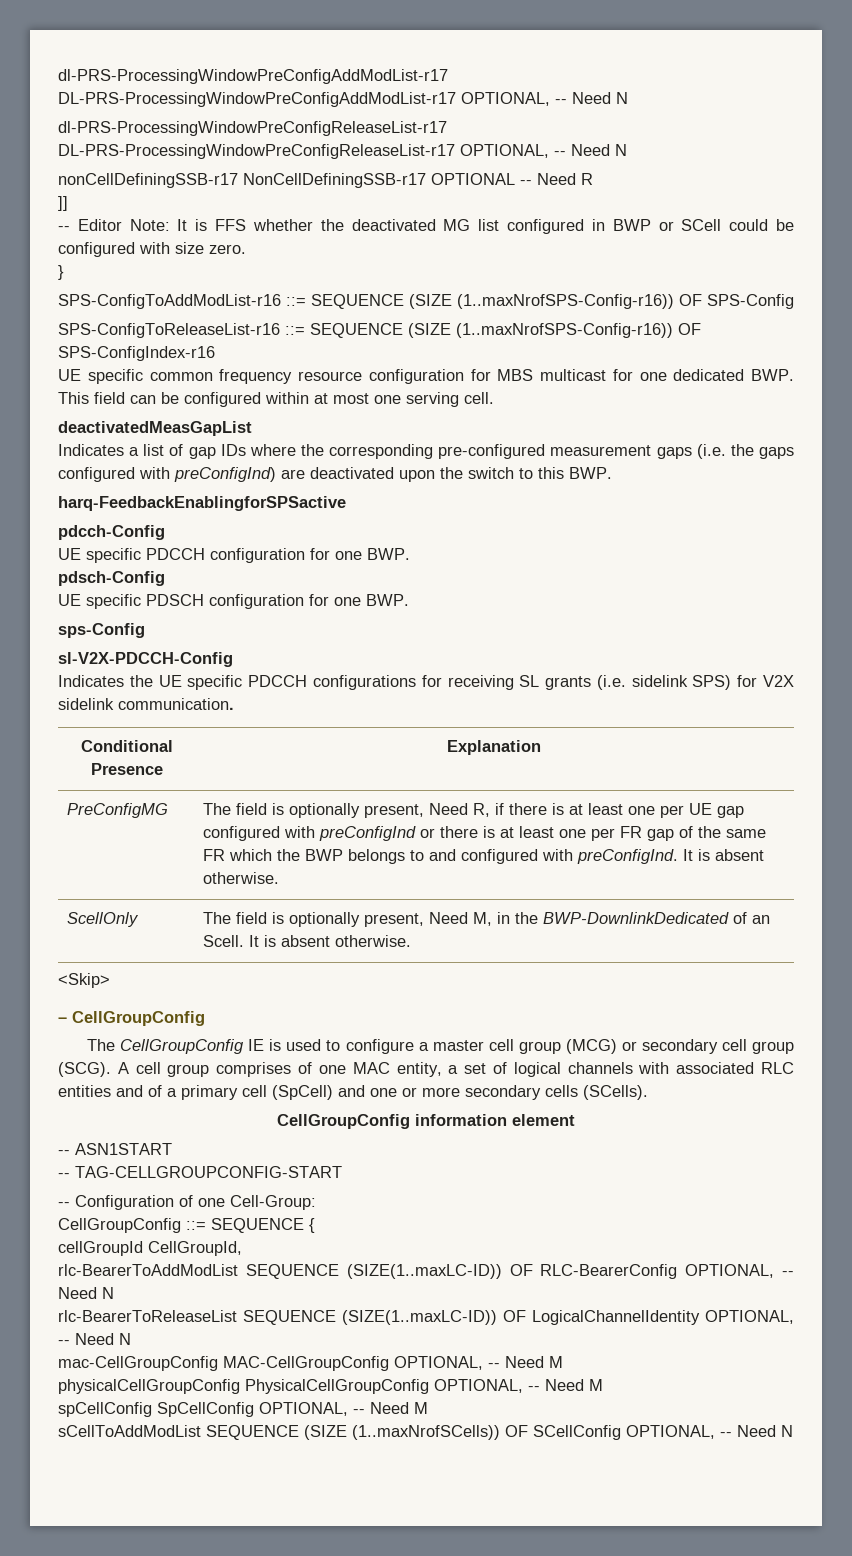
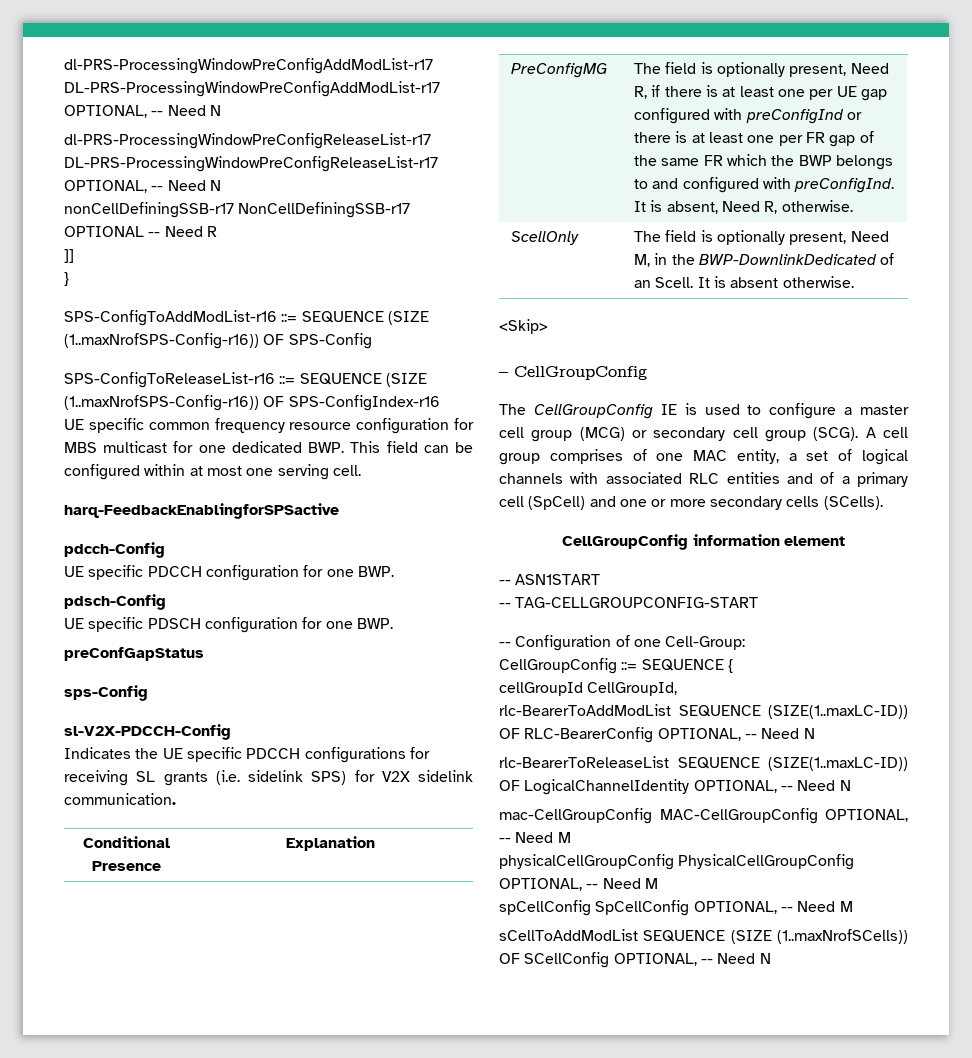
[58,219,795,234] [58,242,246,257] // -- Editor Note: It is FFS whether the deactivated MG list configured in BWP or SCell could be configured with size zero. -> (74, 256) none
[58,421,252,436] [58,444,794,459] [58,467,612,482] // deactivatedMeasGapList // Indicates a list of gap IDs where the corresponding pre-configured measurement gaps (i.e. the gaps configured with preConfigInd) are deactivated upon the switch to this BWP. -> (361, 470) none
(409, 600) none -> [64,647,204,661] // preConfGapStatus
[715,849,765,861] absent -> [666,201,778,214] absent, Need R,

